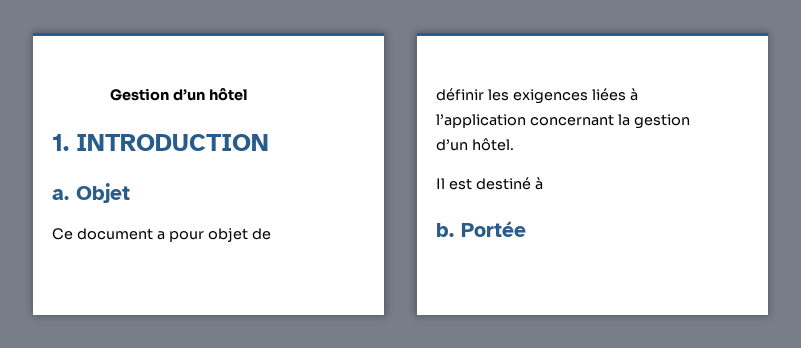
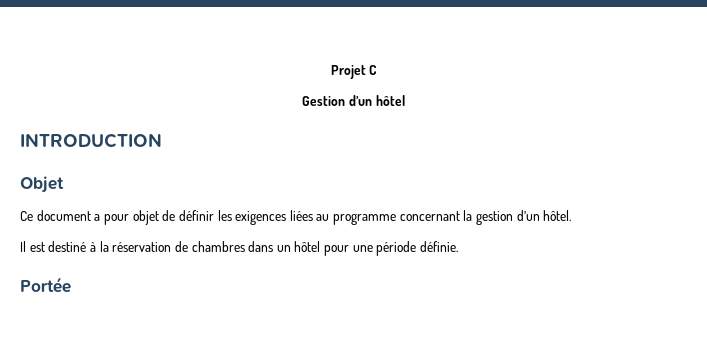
(110, 94) none -> [330,65,378,79] Projet C //
[52,134,69,151] 1. -> (405, 100) none
[52,189,69,200] a. -> (162, 140) none
[629,88,638,101] [436,114,526,128] à l’application -> [316,213,397,225] au programme
[436,223,454,237] // b. -> [99,241,459,256] la réservation de chambres dans un hôtel pour une période définie. //

